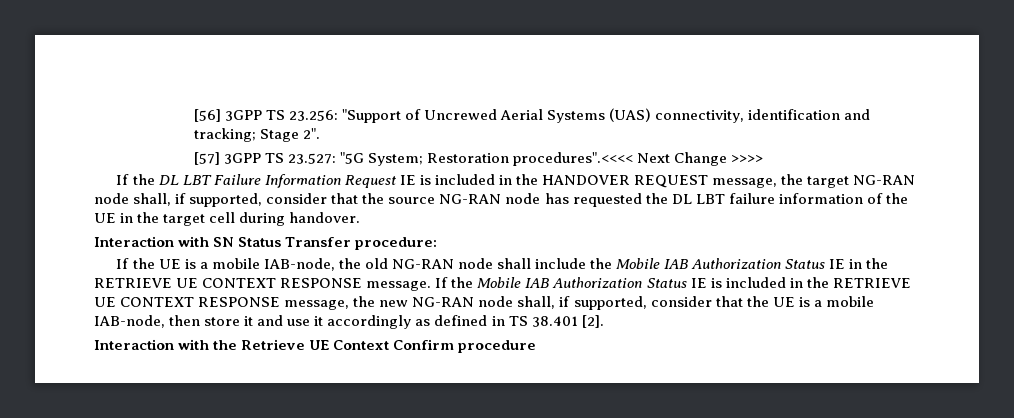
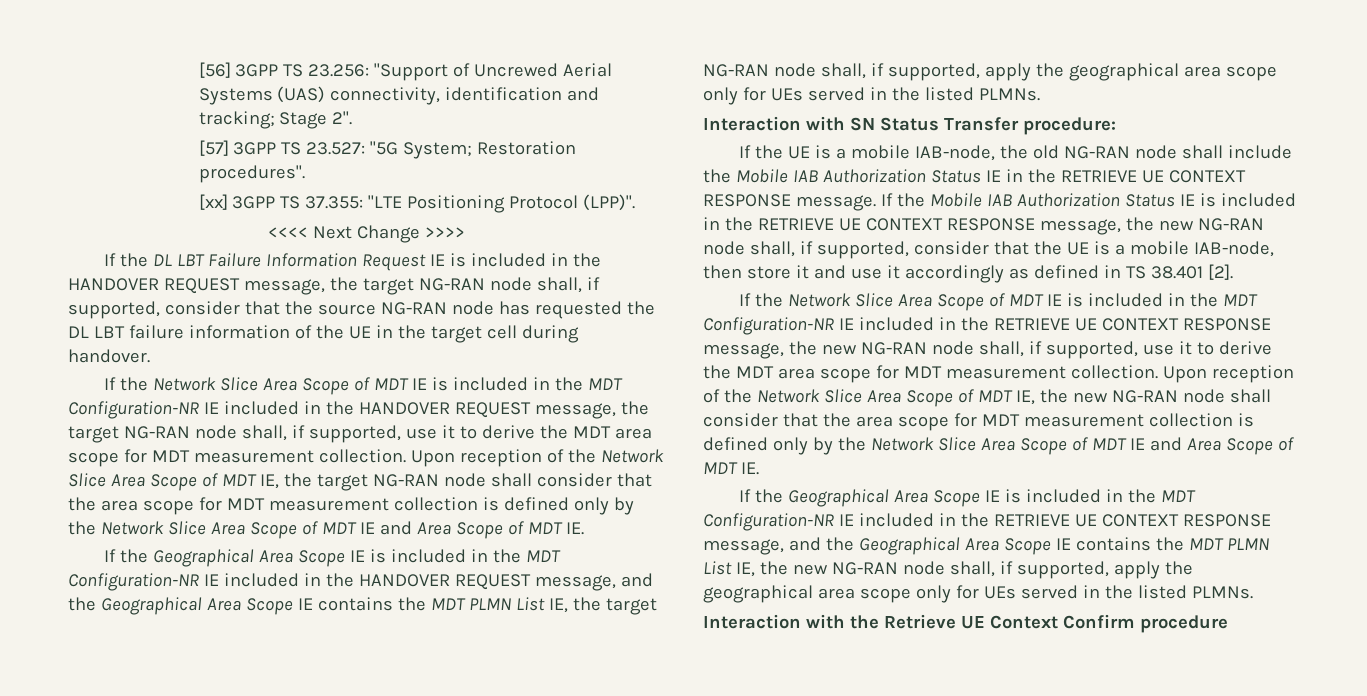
[513,152,634,166] procedures".<<<< -> [198,165,305,183] [198,194,636,213] [267,227,308,238] procedures". // [xx] 3GPP TS 37.355: "LTE Positioning Protocol (LPP)". // <<<<
(361, 217) none -> [103,377,623,395] [68,401,649,419] [68,425,652,443] [68,449,664,467] [68,473,652,491] [68,497,634,515] [68,521,584,539] [103,549,561,567] [68,573,653,591] [68,597,657,615] [703,63,1277,81] [703,87,1040,105] // If the Network Slice Area Scope of MDT IE is included in the MDT Configuration-NR IE included in the HANDOVER REQUEST message, the target NG-RAN node shall, if supported, use it to derive the MDT area scope for MDT measurement collection. Upon reception of the Network Slice Area Scope of MDT IE, the target NG-RAN node shall consider that the area scope for MDT measurement collection is defined only by the Network Slice Area Scope of MDT IE and Area Scope of MDT IE. // If the Geographical Area Scope IE is included in the MDT Configuration-NR IE included in the HANDOVER REQUEST message, and the Geographical Area Scope IE contains the MDT PLMN List IE, the target NG-RAN node shall, if supported, apply the geographical area scope only for UEs served in the listed PLMNs.
(604, 321) none -> [738,293,1258,311] [703,317,1271,335] [703,341,1272,359] [703,365,1294,383] [703,389,1271,407] [703,413,1254,431] [703,437,1294,455] [703,462,759,475] [738,489,1196,507] [703,513,1271,531] [703,537,1269,555] [703,561,1193,579] [703,585,1253,603] // If the Network Slice Area Scope of MDT IE is included in the MDT Configuration-NR IE included in the RETRIEVE UE CONTEXT RESPONSE message, the new NG-RAN node shall, if supported, use it to derive the MDT area scope for MDT measurement collection. Upon reception of the Network Slice Area Scope of MDT IE, the new NG-RAN node shall consider that the area scope for MDT measurement collection is defined only by the Network Slice Area Scope of MDT IE and Area Scope of MDT IE. // If the Geographical Area Scope IE is included in the MDT Configuration-NR IE included in the RETRIEVE UE CONTEXT RESPONSE message, and the Geographical Area Scope IE contains the MDT PLMN List IE, the new NG-RAN node shall, if supported, apply the geographical area scope only for UEs served in the listed PLMNs.

